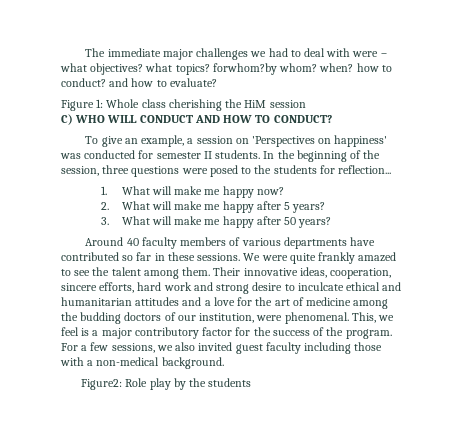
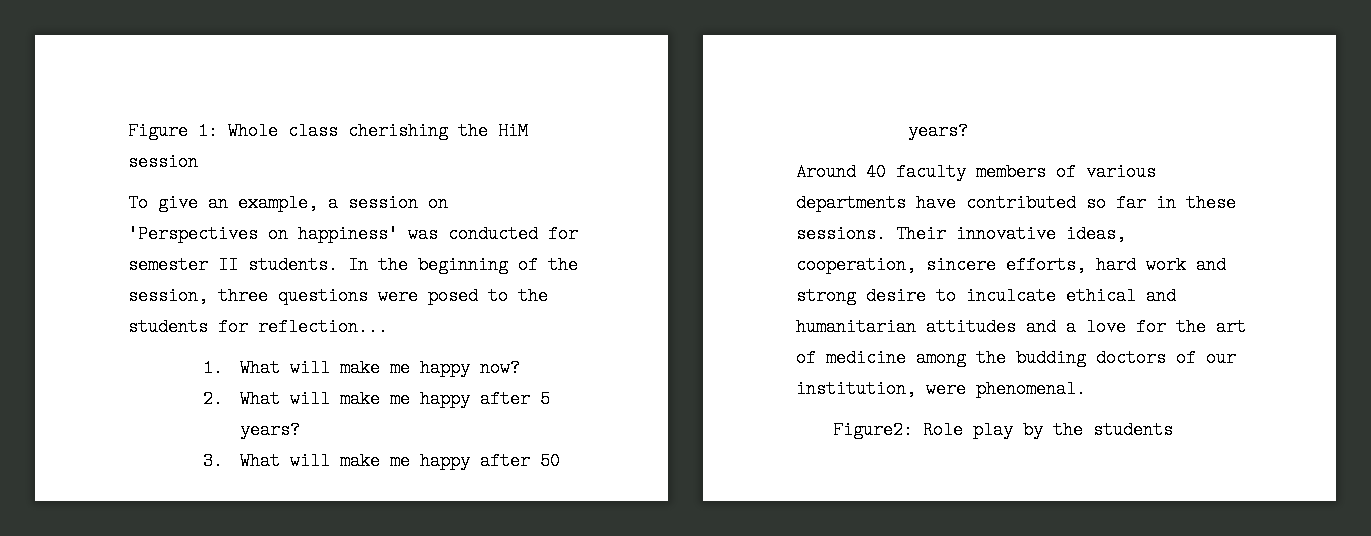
[85,48,387,60] [60,63,392,75] [61,78,217,87] The immediate major challenges we had to deal with were – what objectives? what topics? forwhom?by whom? when? how to conduct? and how to evaluate? // -> (128, 131) none
[61,114,332,125] // C) WHO WILL CONDUCT AND HOW TO CONDUCT? -> (198, 162) none
[243,252,397,264] [61,267,211,279] We were quite frankly amazed to see the talent among them. -> (886, 234) none
[351,312,395,323] [61,327,392,339] [61,342,383,354] [60,357,224,369] This, we feel is a major contributory factor for the success of the program. For a few sessions, we also invited guest faculty including those with a non-medical background. -> (1086, 389) none

